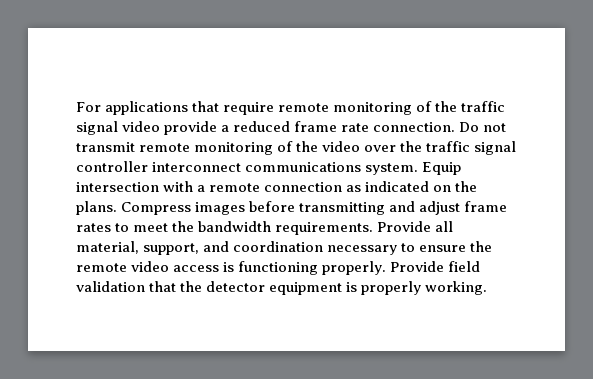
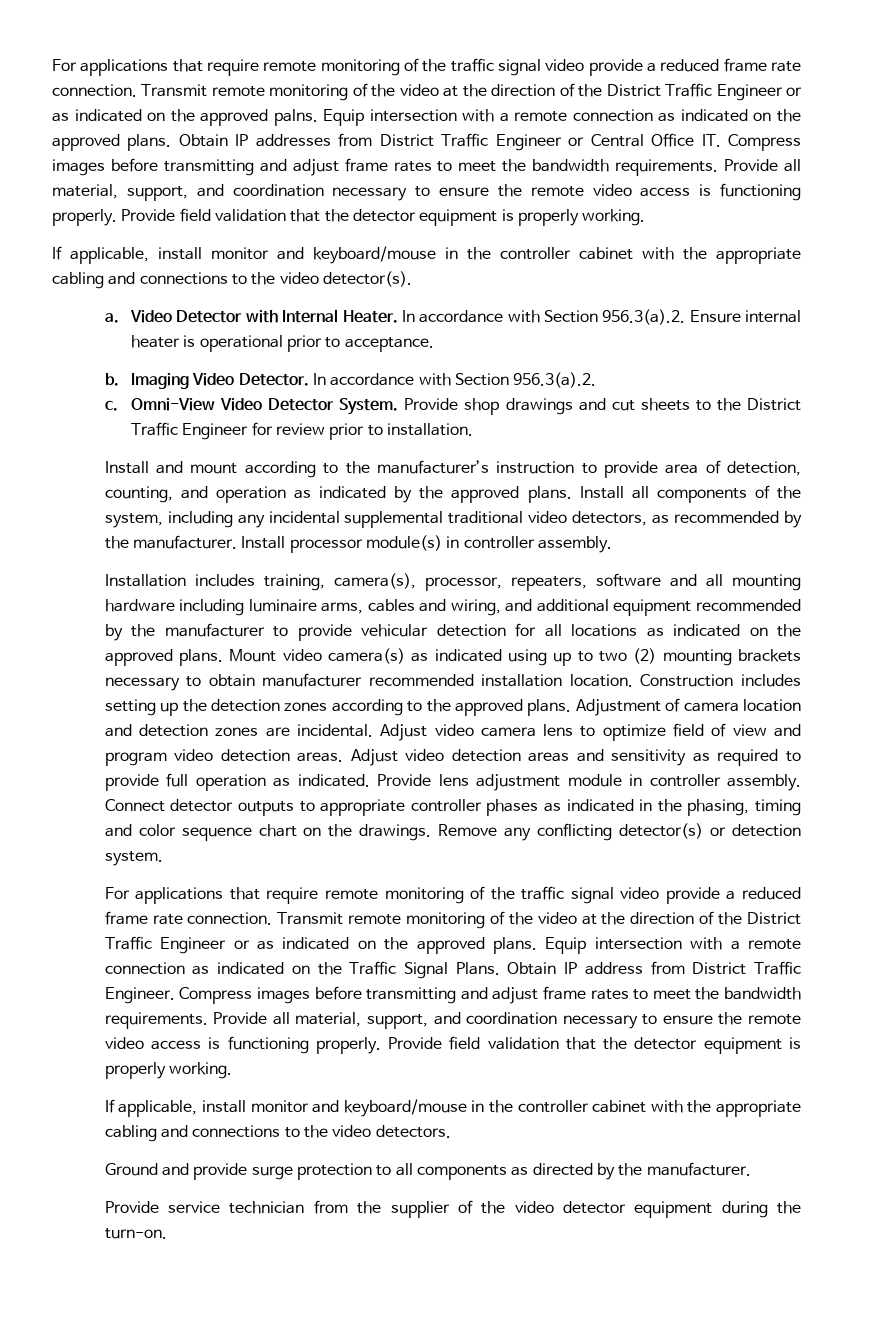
[459,122,507,132] [76,141,517,155] [76,161,419,175] Do not transmit remote monitoring of the video over the traffic signal controller interconnect communications system. -> [141,83,802,101] [52,109,318,126] Transmit remote monitoring of the video at the direction of the District Traffic Engineer or as indicated on the approved palns.
[76,201,117,215] plans. -> [52,133,721,151] approved plans. Obtain IP addresses from District Traffic Engineer or Central Office IT.
(488, 288) none -> [52,246,801,264] [52,271,412,289] [104,309,801,325] [131,335,434,352] [104,372,597,389] [104,398,802,415] [131,422,473,440] [104,460,802,478] [104,485,802,503] [104,511,802,528] [104,535,612,553] [104,573,801,591] [104,599,802,616] [104,623,802,641] [104,648,801,666] [104,673,802,691] [104,698,801,716] [104,723,802,741] [104,749,801,766] [104,773,801,791] [104,799,802,816] [104,823,801,841] [104,851,163,866] [104,886,802,904] [104,911,802,929] [104,936,801,954] [104,961,802,979] [104,986,802,1004] [104,1012,802,1029] [104,1036,801,1054] [104,1062,233,1079] [104,1099,802,1117] [104,1125,451,1142] [104,1162,751,1180] [104,1200,801,1218] [104,1228,167,1239] // If applicable, install monitor and keyboard/mouse in the controller cabinet with the appropriate cabling and connections to the video detector(s). // a. Video Detector with Internal Heater. In accordance with Section 956.3(a).2. Ensure internal heater is operational prior to acceptance. // b. Imaging Video Detector. In accordance with Section 956.3(a).2. // c. Omni-View Video Detector System. Provide shop drawings and cut sheets to the District Traffic Engineer for review prior to installation. // Install and mount according to the manufacturer’s instruction to provide area of detection, counting, and operation as indicated by the approved plans. Install all components of the system, including any incidental supplemental traditional video detectors, as recommended by the manufacturer. Install processor module(s) in controller assembly. // Installation includes training, camera(s), processor, repeaters, software and all mounting hardware including luminaire arms, cables and wiring, and additional equipment recommended by the manufacturer to provide vehicular detection for all locations as indicated on the approved plans. Mount video camera(s) as indicated using up to two (2) mounting brackets necessary to obtain manufacturer recommended installation location. Construction includes setting up the detection zones according to the approved plans. Adjustment of camera location and detection zones are incidental. Adjust video camera lens to optimize field of view and program video detection areas. Adjust video detection areas and sensitivity as required to provide full operation as indicated. Provide lens adjustment module in controller assembly. Connect detector outputs to appropriate controller phases as indicated in the phasing, timing and color sequence chart on the drawings. Remove any conflicting detector(s) or detection system. // For applications that require remote monitoring of the traffic signal video provide a reduced frame rate connection. Transmit remote monitoring of the video at the direction of the District Traffic Engineer or as indicated on the approved plans. Equip intersection with a remote connection as indicated on the Traffic Signal Plans. Obtain IP address from District Traffic Engineer. Compress images before transmitting and adjust frame rates to meet the bandwidth requirements. Provide all material, support, and coordination necessary to ensure the remote video access is functioning properly. Provide field validation that the detector equipment is properly working. // If applicable, install monitor and keyboard/mouse in the controller cabinet with the appropriate cabling and connections to the video detectors. // Ground and provide surge protection to all components as directed by the manufacturer. // Provide service technician from the supplier of the video detector equipment during the turn-on.

